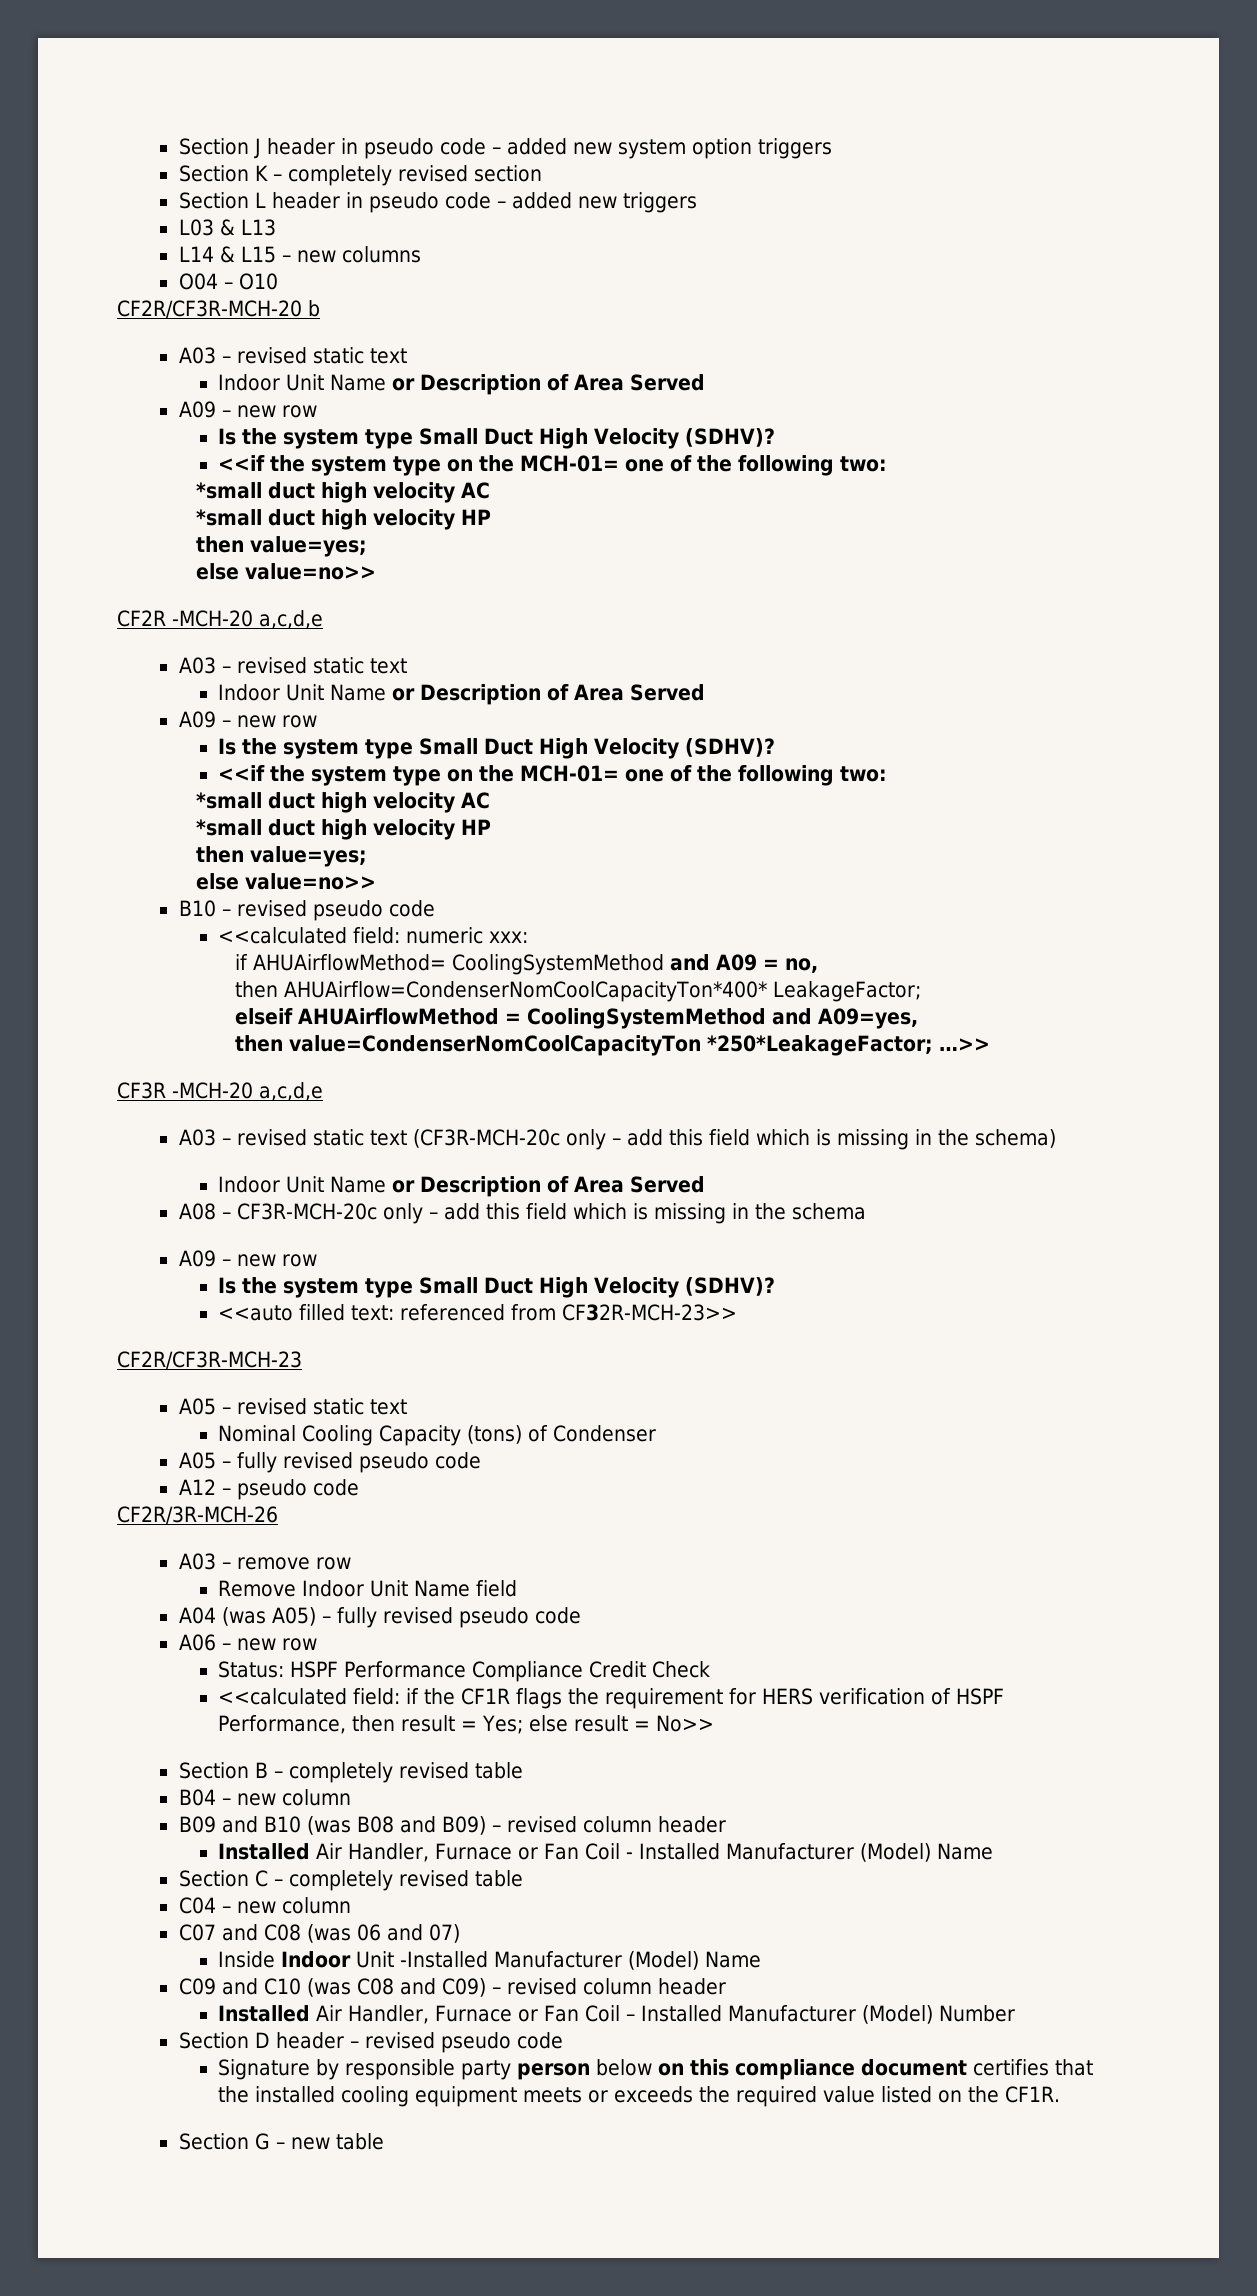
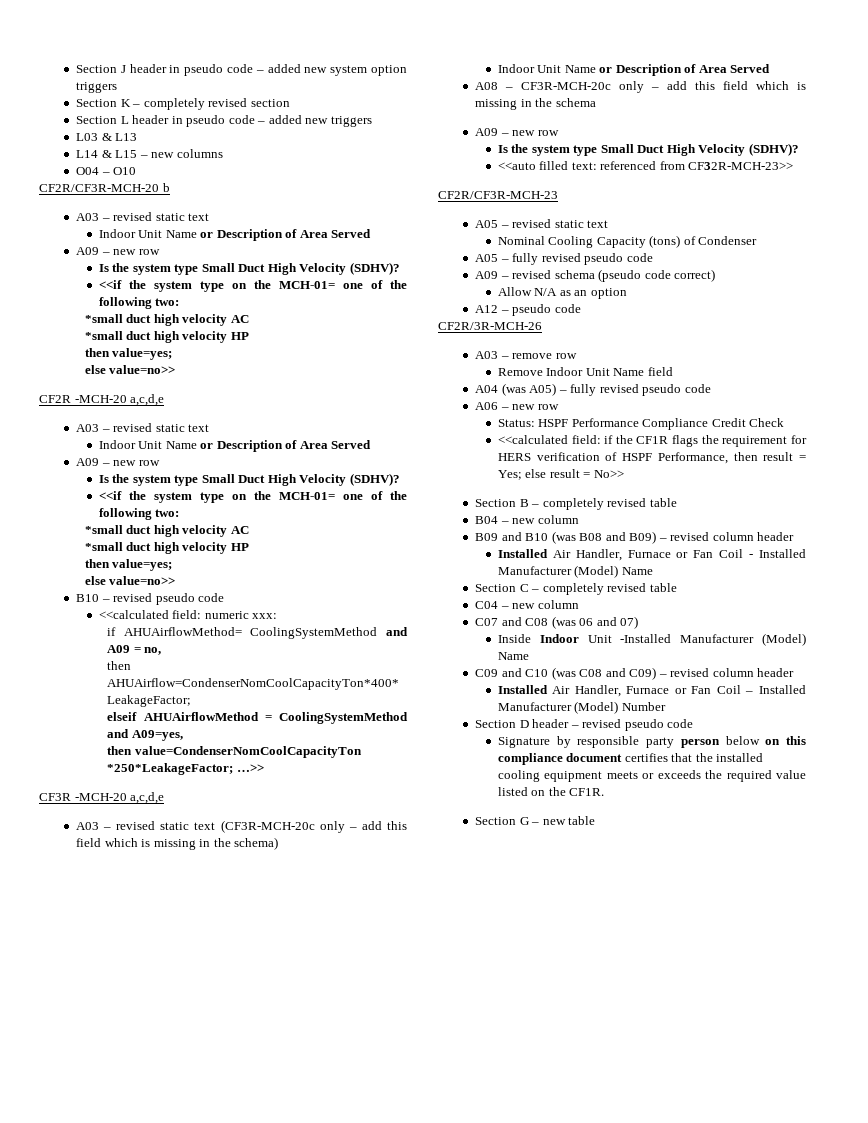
(481, 1460) none -> [475,269,716,282] [497,287,627,299] // A09 – revised schema (pseudo code correct) // Allow N/A as an option

